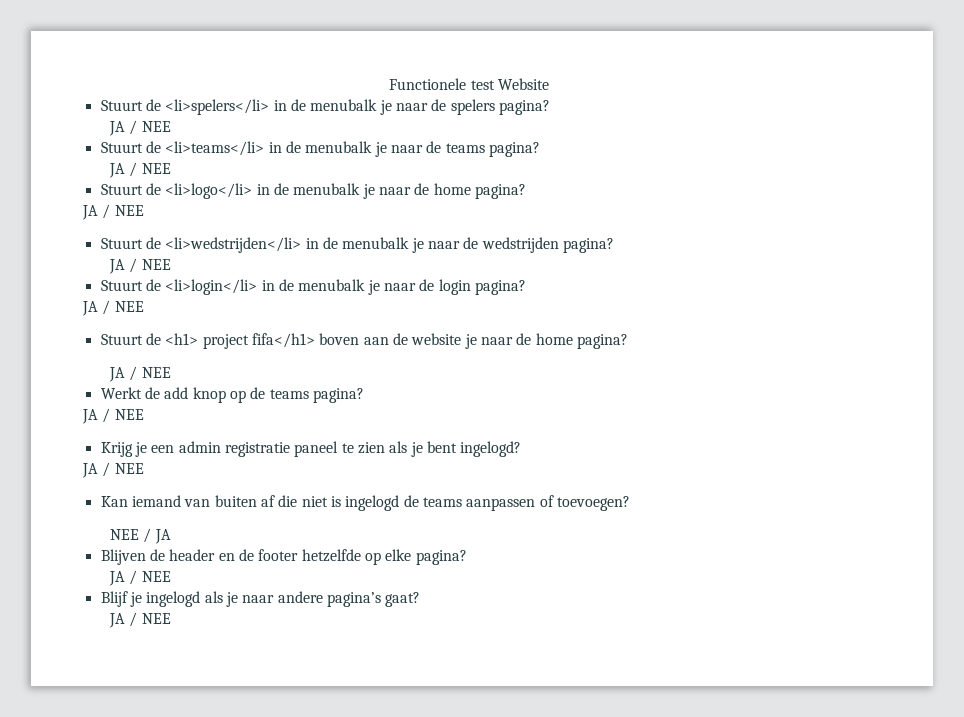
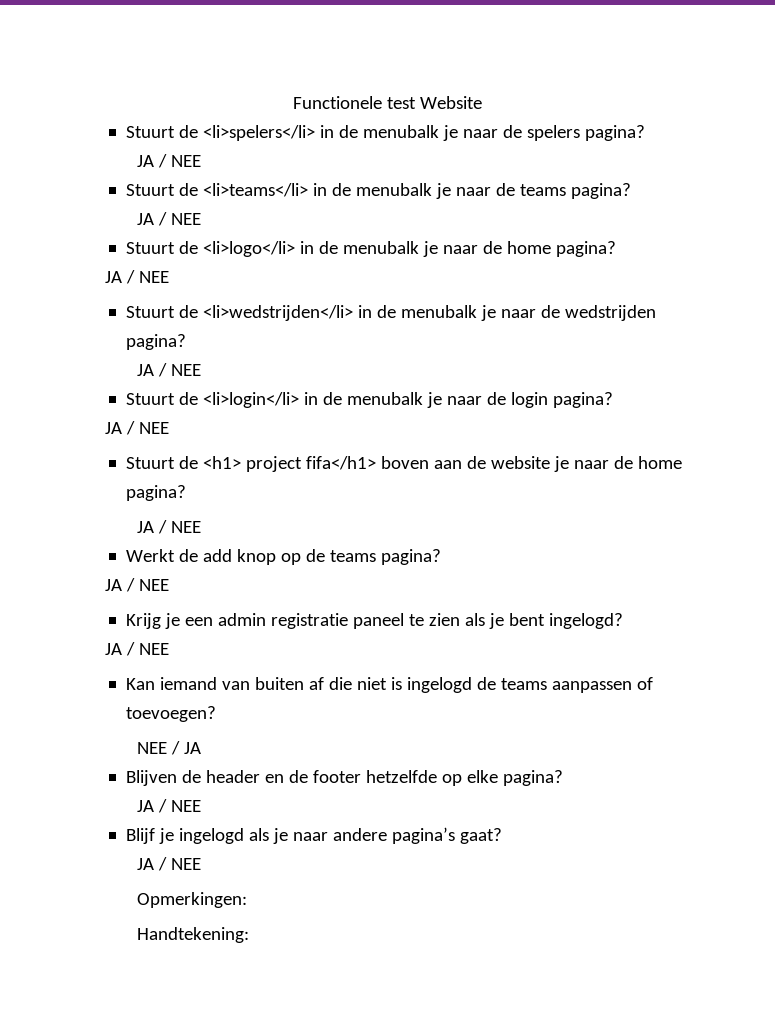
(171, 618) none -> [136,892,247,908] [136,927,249,943] // Opmerkingen: // Handtekening:

